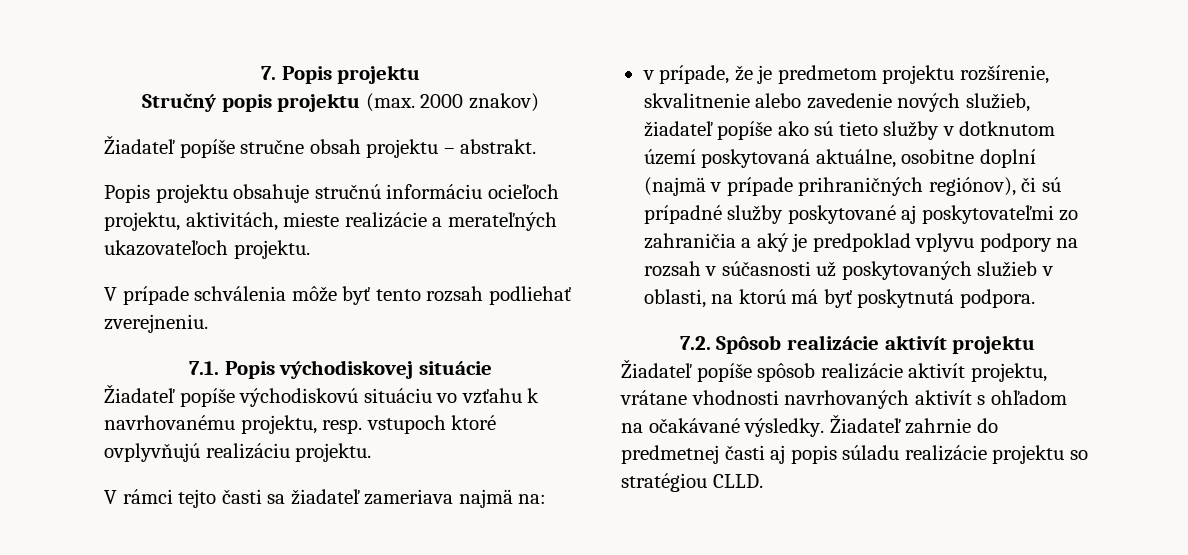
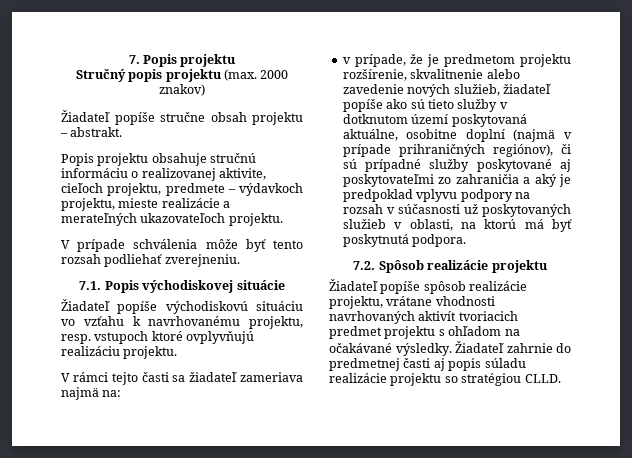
[487,184,559,199] [104,212,278,231] ocieľoch projektu, aktivitách, -> [131,168,267,181] [61,183,303,196] [61,198,115,211] o realizovanej aktivite, cieľoch projektu, predmete – výdavkoch projektu,
[884,335,947,350] aktivít -> (489, 265) none
[908,363,966,378] aktivít -> (528, 286) none
(972, 397) none -> [458,311,518,321] [329,326,436,339] tvoriacich predmet projektu

